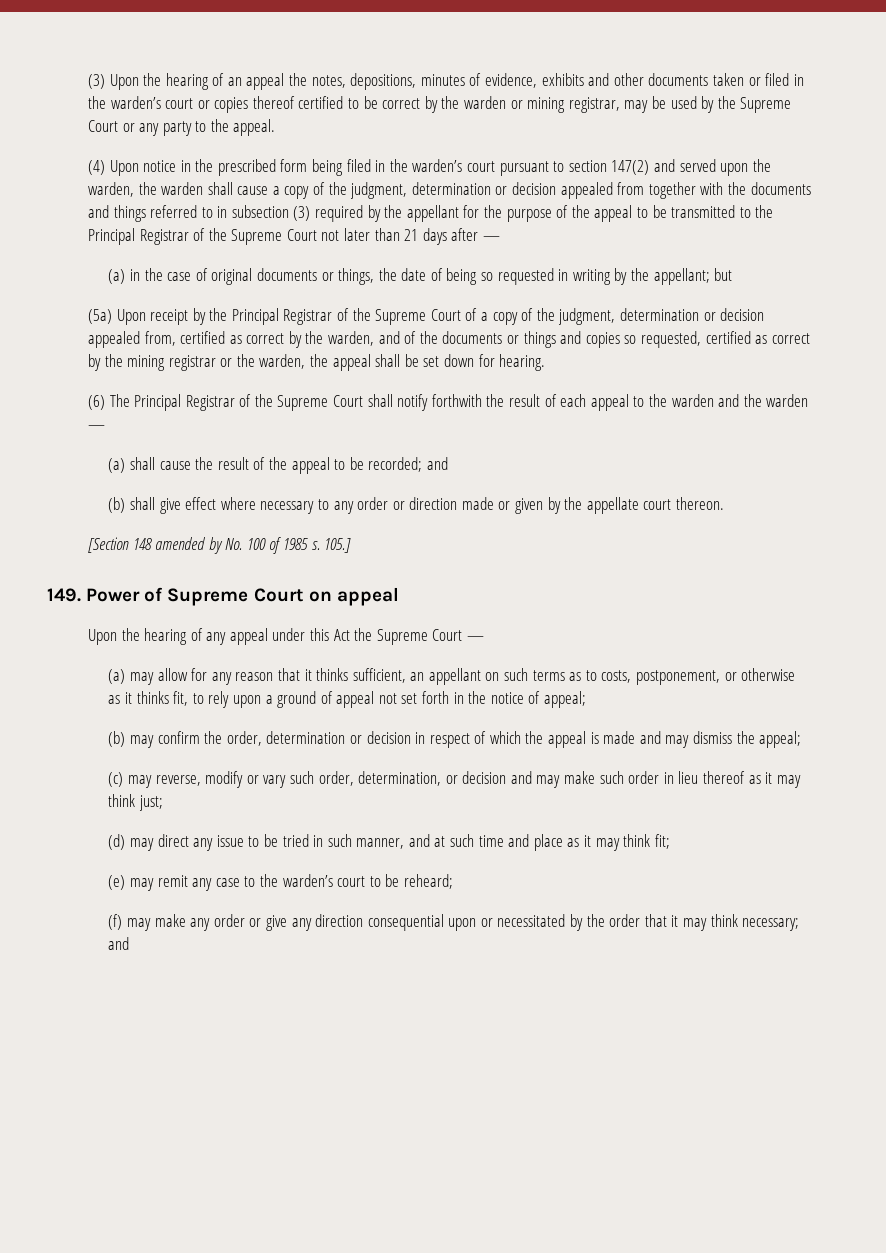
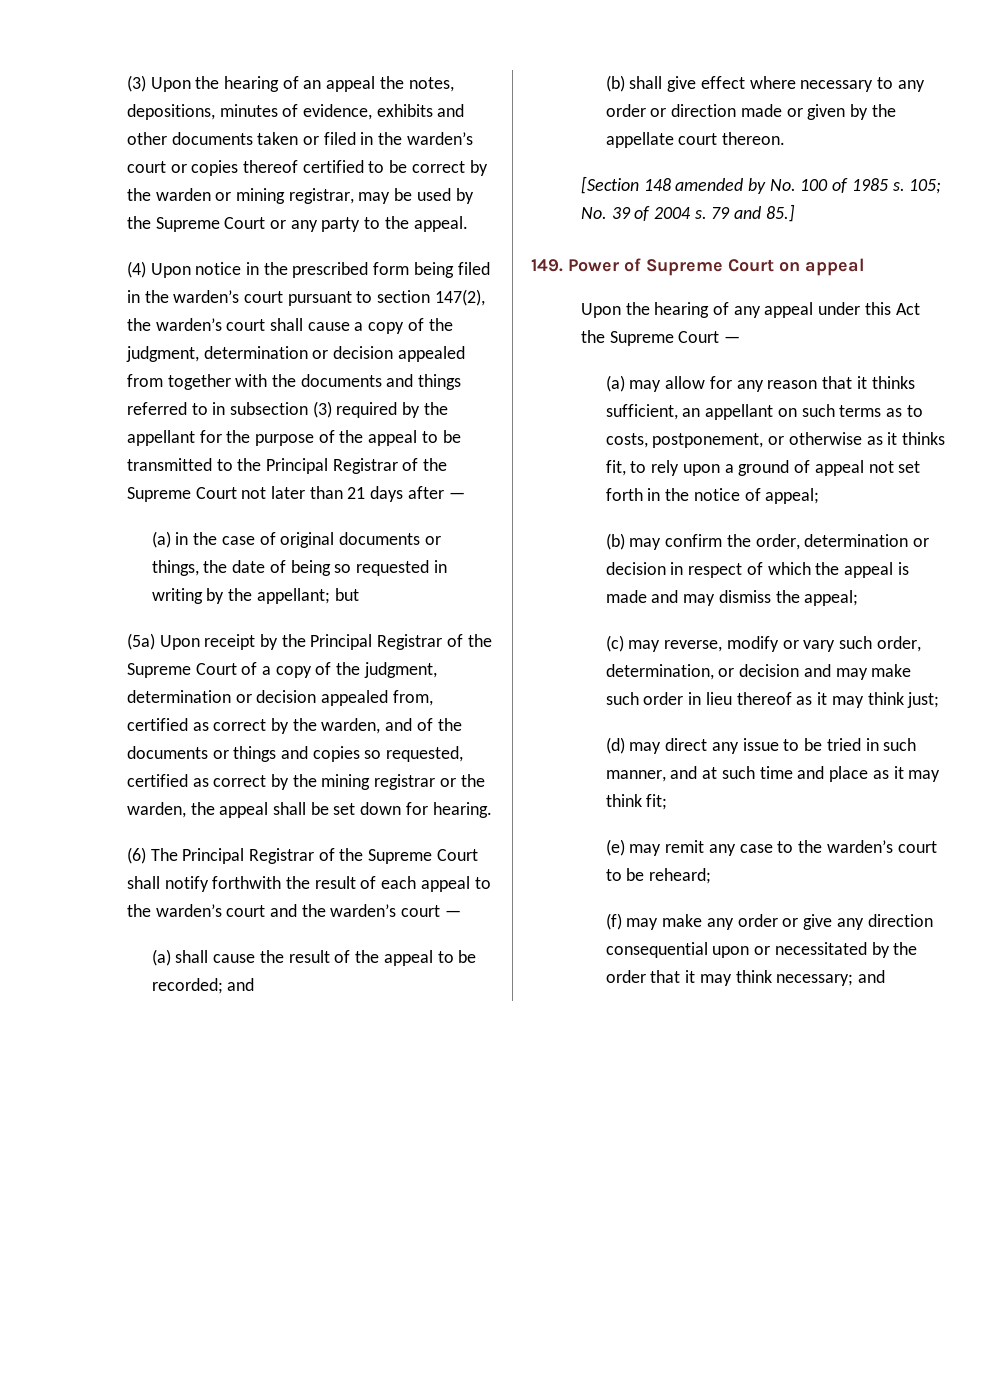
[611,159,771,176] [87,182,204,197] 147(2) and served upon the warden, the warden -> [434,289,485,306] [126,318,266,331] 147(2), the warden’s court
[671,394,809,407] warden and the warden -> [155,904,441,917] warden’s court and the warden’s court
[324,538,352,553] 105.] -> [909,179,942,194] [580,204,795,222] 105; No. 39 of 2004 s. 79 and 85.]

